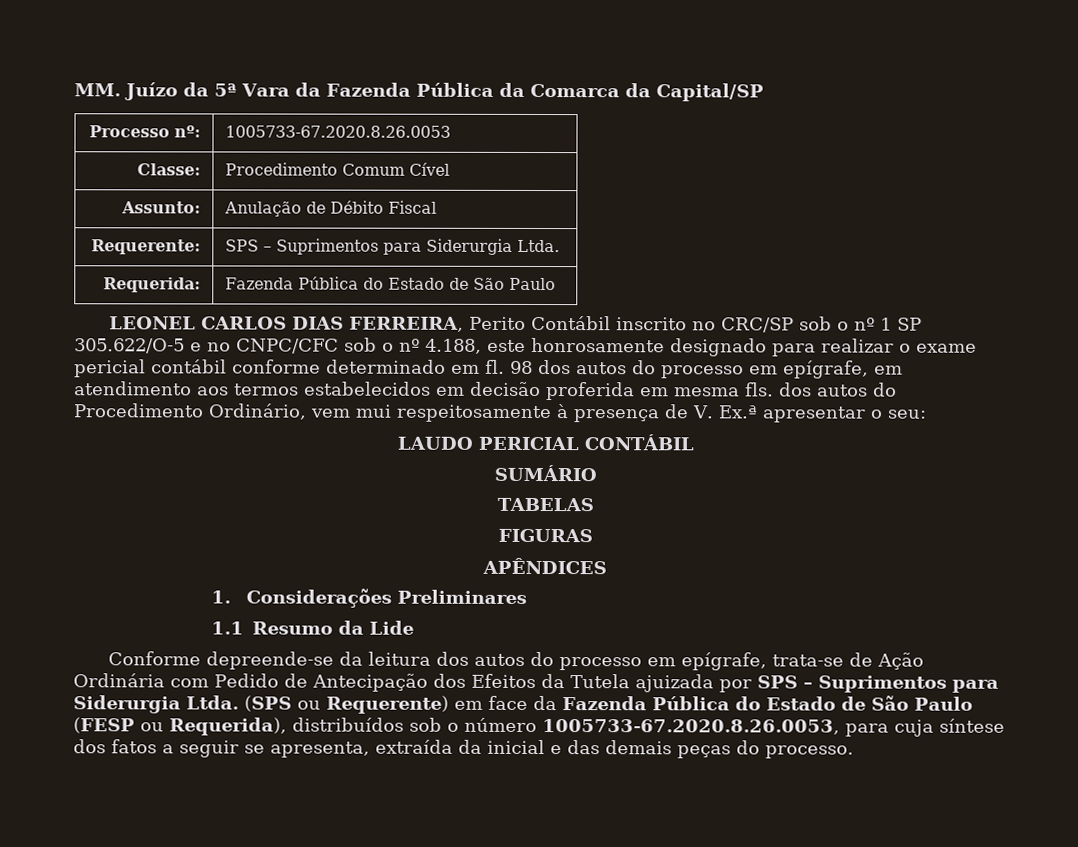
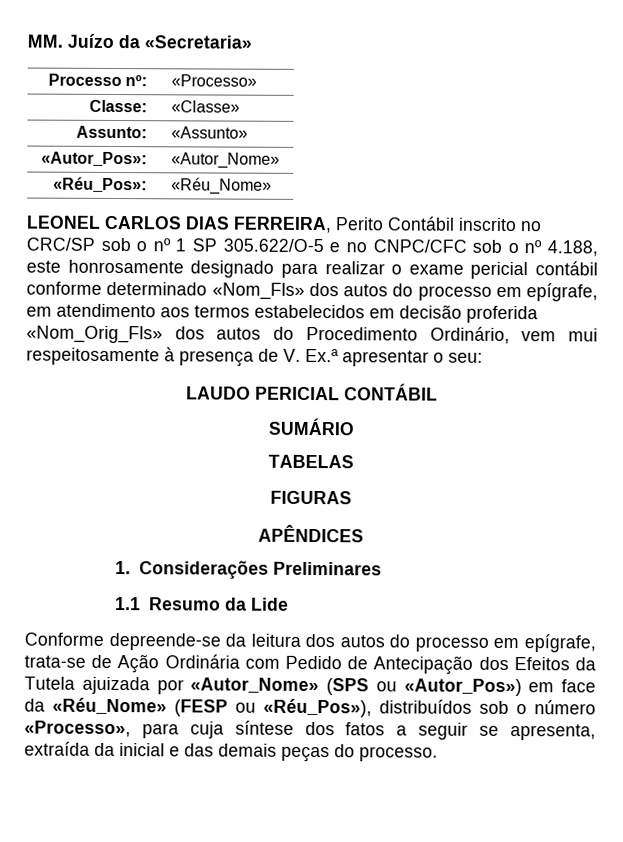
[214,82,764,102] 5ª Vara da Fazenda Pública da Comarca da Capital/SP -> [144,35,252,49] «Secretaria»
[225,125,452,138] 1005733-67.2020.8.26.0053 -> [170,74,257,87] «Processo»
[225,162,451,176] [120,201,201,214] [224,200,438,217] [90,239,201,255] [225,238,561,255] [102,277,201,293] [225,276,557,291] Procedimento Comum Cível // Assunto: | Anulação de Débito Fiscal // Requerente: | SPS – Suprimentos para Siderurgia Ltda. // Requerida: | Fazenda Pública do Estado de São Paulo -> [170,100,240,113] [76,125,148,139] [170,126,248,139] [41,151,148,167] [170,152,280,169] [53,176,148,193] [170,177,272,195] «Classe» // Assunto: | «Assunto» // «Autor_Pos»: | «Autor_Nome» // «Réu_Pos»: | «Réu_Nome»
[451,359,533,374] em fl. 98 -> [211,282,305,300] «Nom_Fls»
[640,382,774,397] em mesma fls. -> [26,325,163,344] «Nom_Orig_Fls»
[756,675,999,693] [73,695,239,714] SPS – Suprimentos para Siderurgia Ltda. -> [190,677,320,694] «Autor_Nome»
[326,695,449,714] Requerente) -> [403,678,522,697] «Autor_Pos»)
[562,695,973,711] Fazenda Pública do Estado de São Paulo -> [52,697,167,715] «Réu_Nome»
[169,717,287,736] Requerida), -> [263,698,372,718] «Réu_Pos»),
[542,719,840,735] 1005733-67.2020.8.26.0053, -> [24,720,131,738] «Processo»,

